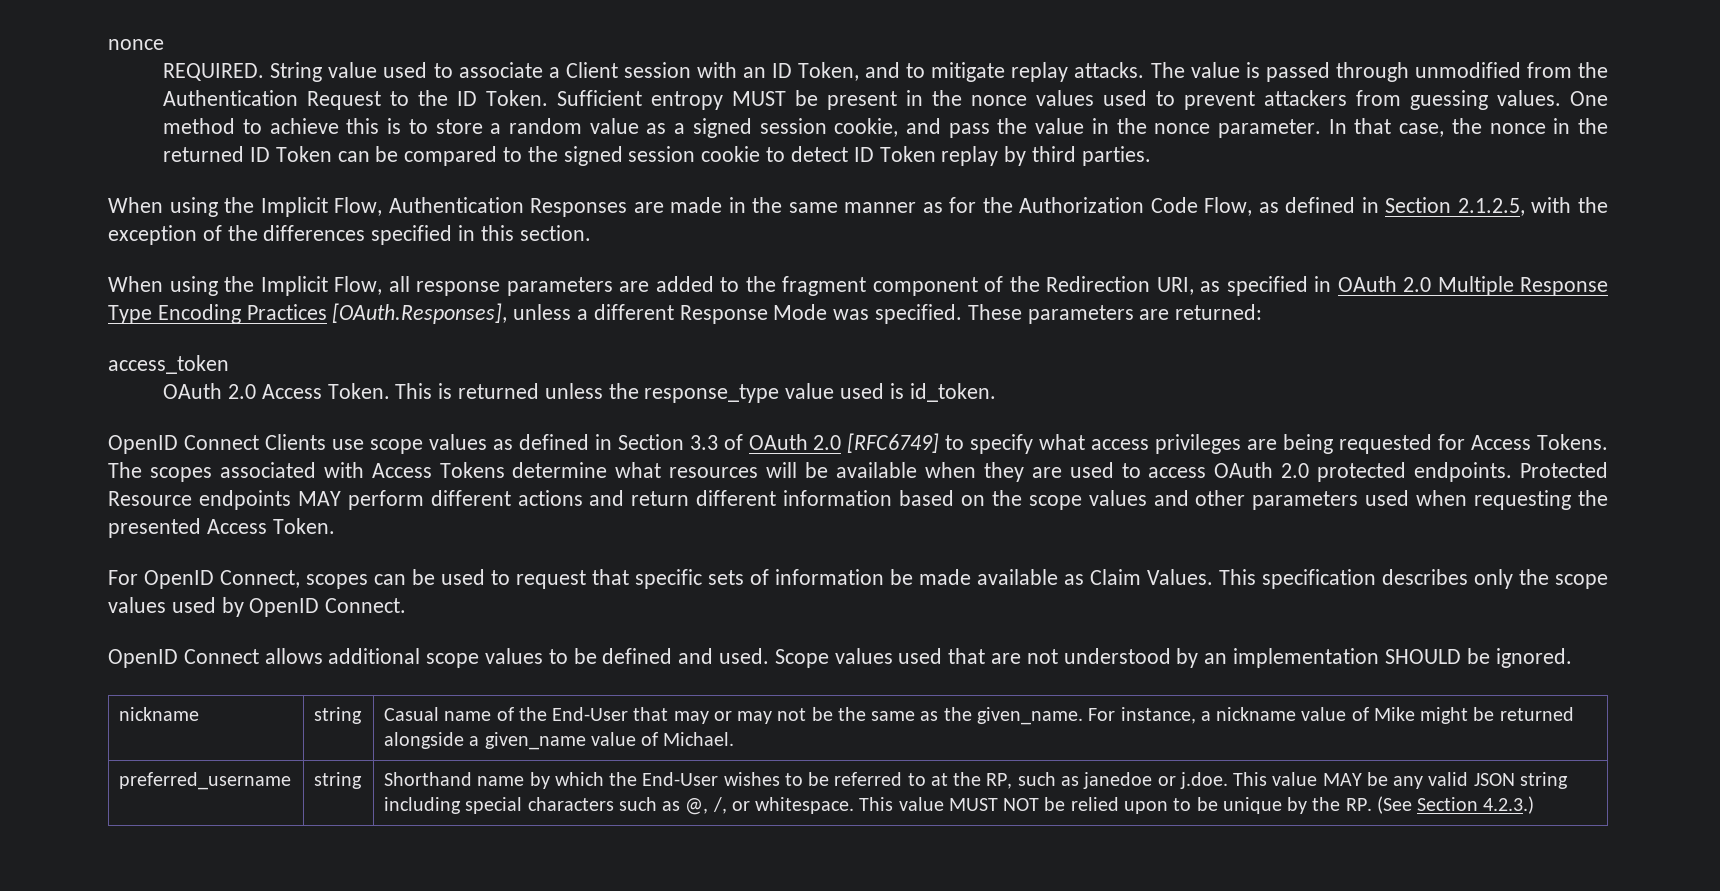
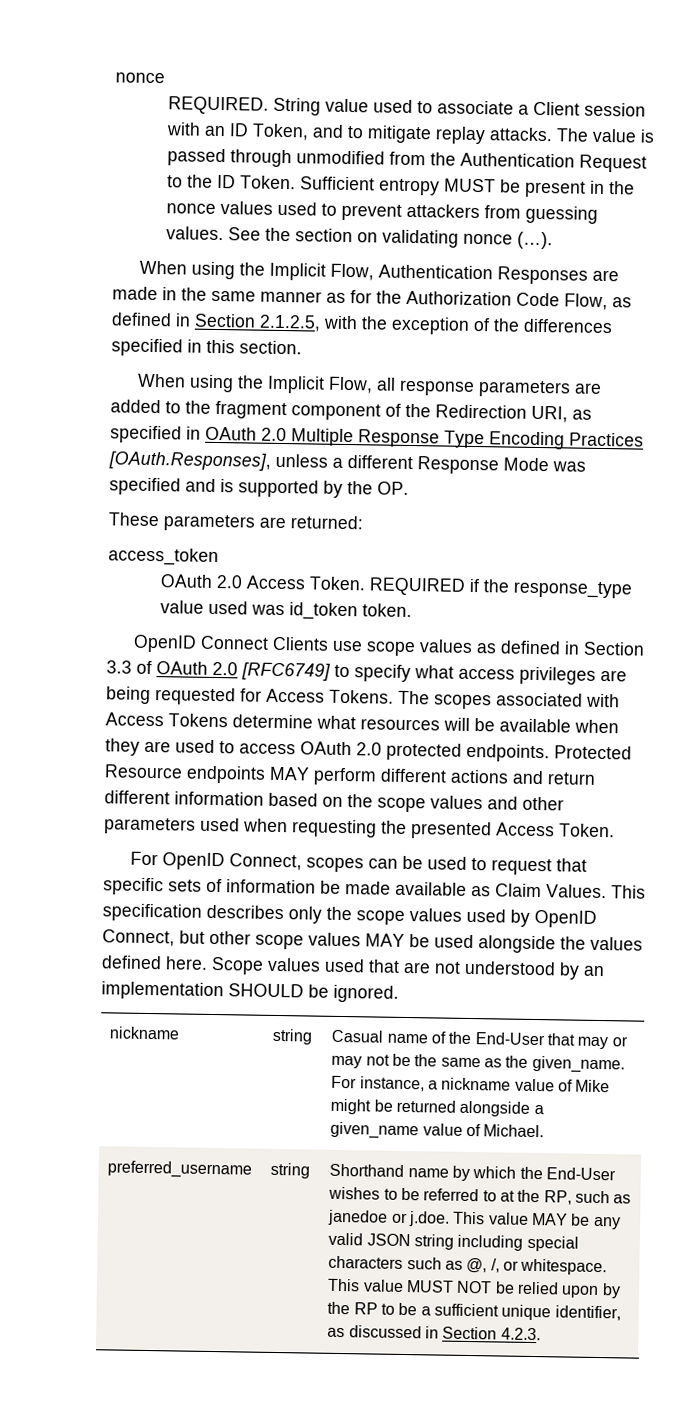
[1570,91,1608,106] [163,118,1608,138] [163,146,1151,166] One method to achieve this is to store a random value as a signed session cookie, and pass the value in the nonce parameter. In that case, the nonce in the returned ID Token can be compared to the signed session cookie to detect ID Token replay by third parties. -> [227,227,553,250] See the section on validating nonce (…).
[875,304,963,324] specified. -> [109,477,409,498] specified and is supported by the OP. //
[395,383,603,399] This is returned unless -> [368,577,480,596] REQUIRED if
[889,383,996,402] is id_token. -> [250,602,412,621] was id_token token.
[325,598,407,613] [108,648,770,668] Connect. // OpenID Connect allows additional scope values to be defined and used. -> [102,929,643,954] [101,955,208,970] Connect, but other scope values MAY be used alongside the values defined here.
[1173,796,1535,814] to be unique by the RP. (See Section 4.2.3.) -> [601,1283,621,1299] [327,1301,621,1321] [327,1325,541,1341] by the RP to be a sufficient unique identifier, as discussed in Section 4.2.3.

